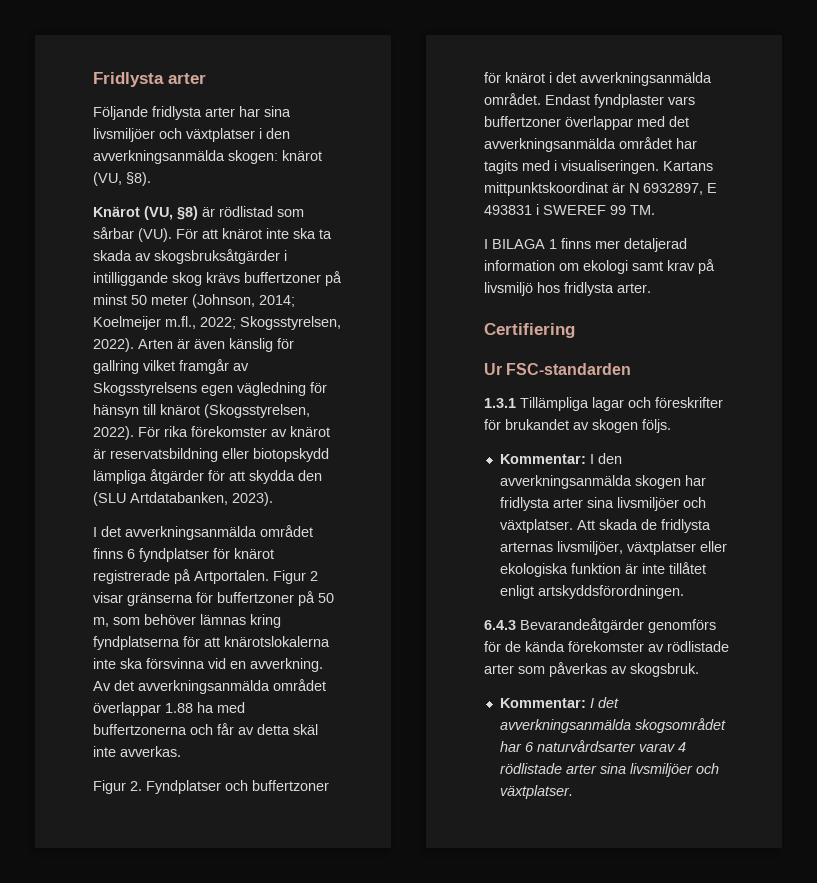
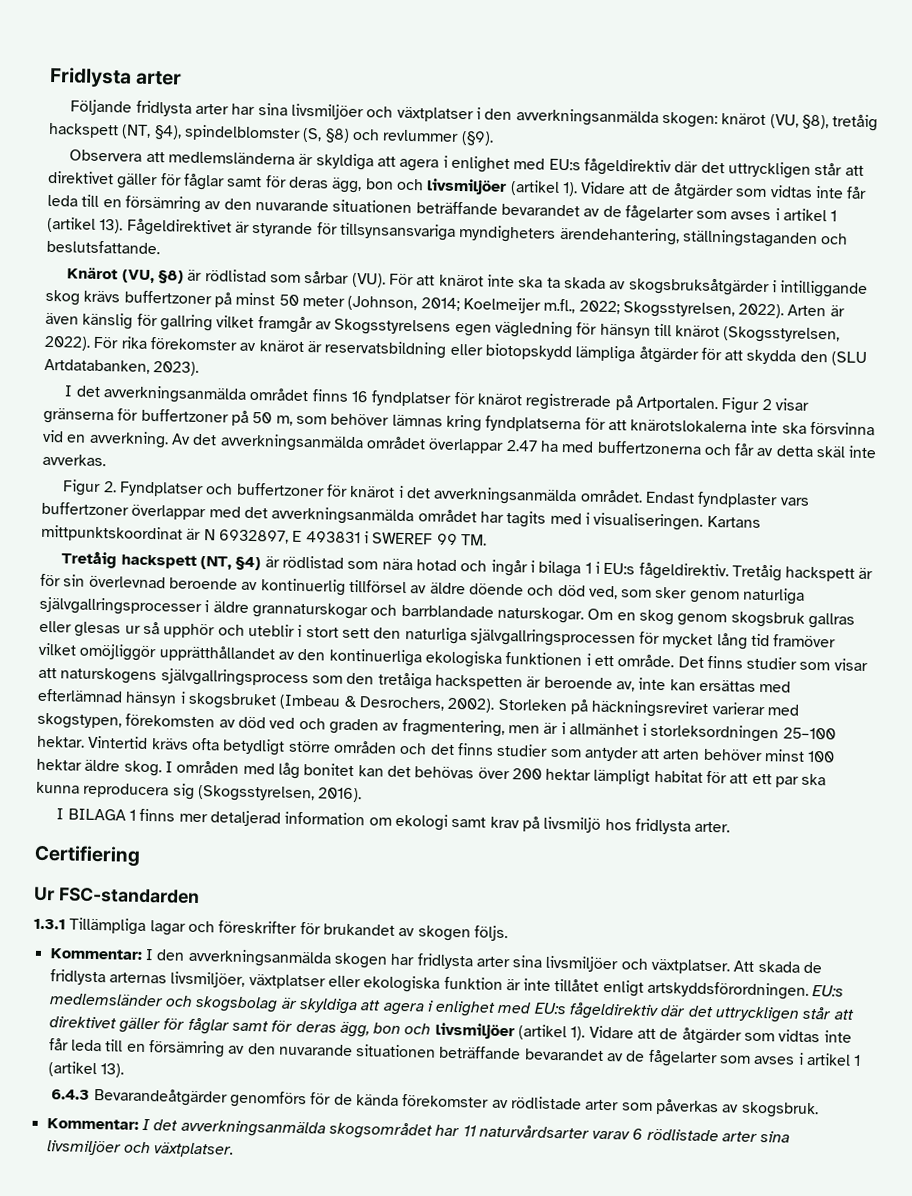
[126,172,151,186] §8). -> [801,114,879,132] [48,122,494,146] [69,149,864,179] [48,170,868,201] [47,194,838,223] [47,216,849,248] [46,239,160,255] §8), tretåig hackspett (NT, §4), spindelblomster (S, §8) och revlummer (§9). // Observera att medlemsländerna är skyldiga att agera i enlighet med EU:s fågeldirektiv där det uttryckligen står att direktivet gäller för fåglar samt för deras ägg, bon och livsmiljöer (artikel 1). Vidare att de åtgärder som vidtas inte får leda till en försämring av den nuvarande situationen beträffande bevarandet av de fågelarter som avses i artikel 1 (artikel 13). Fågeldirektivet är styrande för tillsynsansvariga myndigheters ärendehantering, ställningstaganden och beslutsfattande.
[127,549,135,559] 6 -> [350,390,369,403] 16
[165,703,193,713] 1.88 -> [505,439,538,452] 2.47
(655, 210) none -> [61,551,874,582] [40,573,806,605] [39,596,855,629] [39,620,837,650] [38,642,868,672] [38,667,792,693] [37,688,799,718] [37,712,836,743] [37,735,836,763] [36,758,827,788] [36,781,363,803] // Tretåig hackspett (NT, §4) är rödlistad som nära hotad och ingår i bilaga 1 i EU:s fågeldirektiv. Tretåig hackspett är för sin överlevnad beroende av kontinuerlig tillförsel av äldre döende och död ved, som sker genom naturliga självgallringsprocesser i äldre grannaturskogar och barrblandade naturskogar. Om en skog genom skogsbruk gallras eller glesas ur så upphör och uteblir i stort sett den naturliga självgallringsprocessen för mycket lång tid framöver vilket omöjliggör upprätthållandet av den kontinuerliga ekologiska funktionen i ett område. Det finns studier som visar att naturskogens självgallringsprocess som den tretåiga hackspetten är beroende av, inte kan ersättas med efterlämnad hänsyn i skogsbruket (Imbeau & Desrochers, 2002). Storleken på häckningsreviret varierar med skogstypen, förekomsten av död ved och graden av fragmentering, men är i allmänhet i storleksordningen 25–100 hektar. Vintertid krävs ofta betydligt större områden och det finns studier som antyder att arten behöver minst 100 hektar äldre skog. I områden med låg bonitet kan det behövas över 200 hektar lämpligt habitat för att ett par ska kunna reproducera sig (Skogsstyrelsen, 2016).
(684, 592) none -> [812,985,845,997] [48,993,855,1023] [48,1016,852,1045] [48,1038,862,1068] [47,1061,124,1078] EU:s medlemsländer och skogsbolag är skyldiga att agera i enlighet med EU:s fågeldirektiv där det uttryckligen står att direktivet gäller för fåglar samt för deras ägg, bon och livsmiljöer (artikel 1). Vidare att de åtgärder som vidtas inte får leda till en försämring av den nuvarande situationen beträffande bevarandet av de fågelarter som avses i artikel 1 (artikel 13).
[524,742,534,752] 6 -> [462,1125,477,1137] 11
[677,742,686,752] 4 -> [632,1128,644,1140] 6

